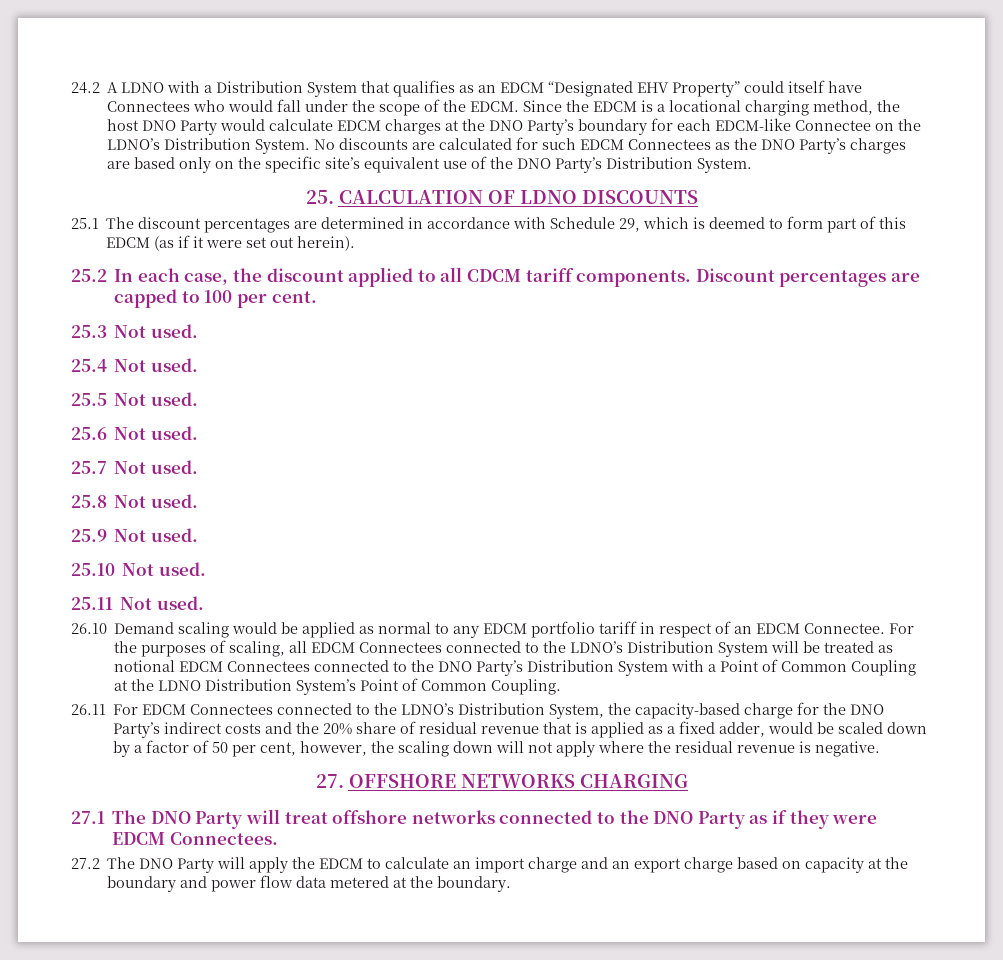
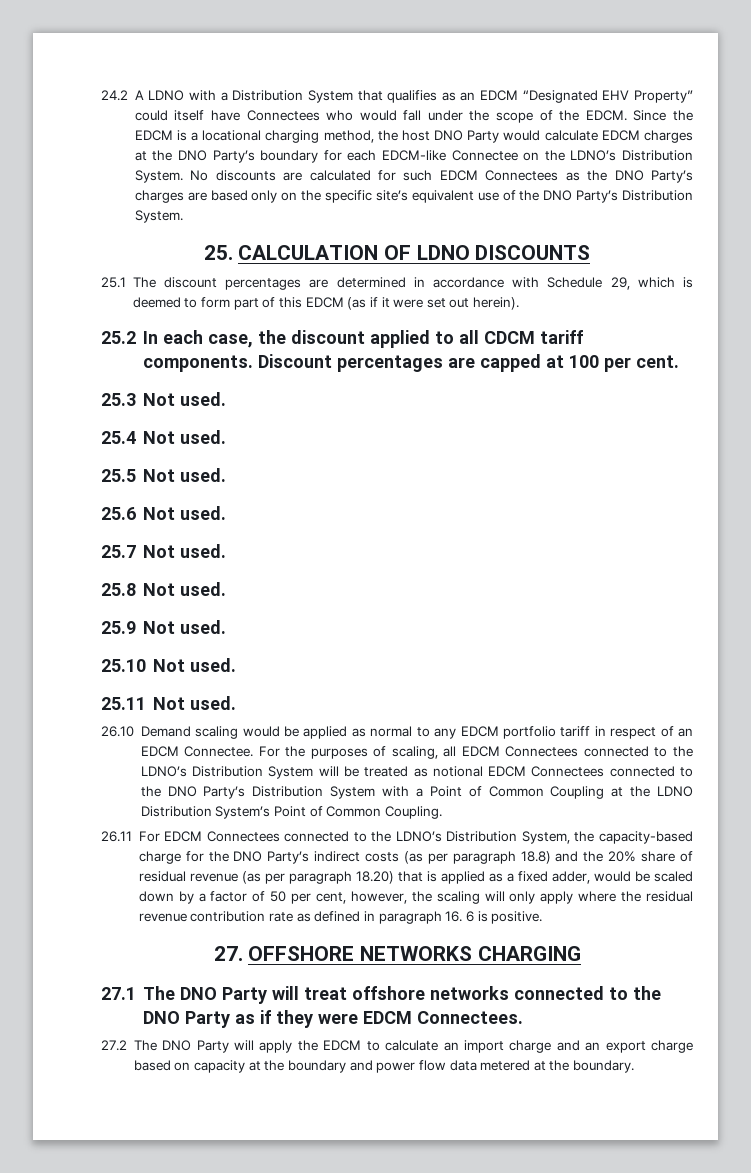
[181,291,200,303] to -> [545,355,564,368] at
(262, 728) none -> [403,851,551,864] (as per paragraph 18.8)
(540, 730) none -> [241,871,394,884] (as per paragraph 18.20)
[453,741,554,753] down will not -> [484,891,536,904] will only
[799,741,881,757] is negative. -> [190,911,543,924] contribution rate as defined in paragraph 16. 6 is positive.

